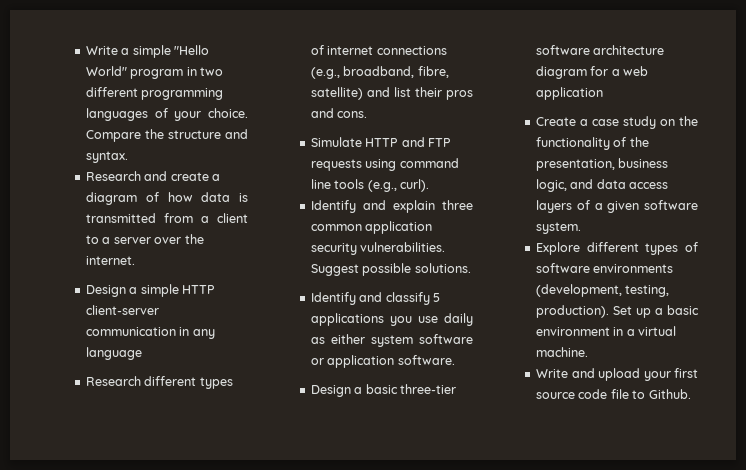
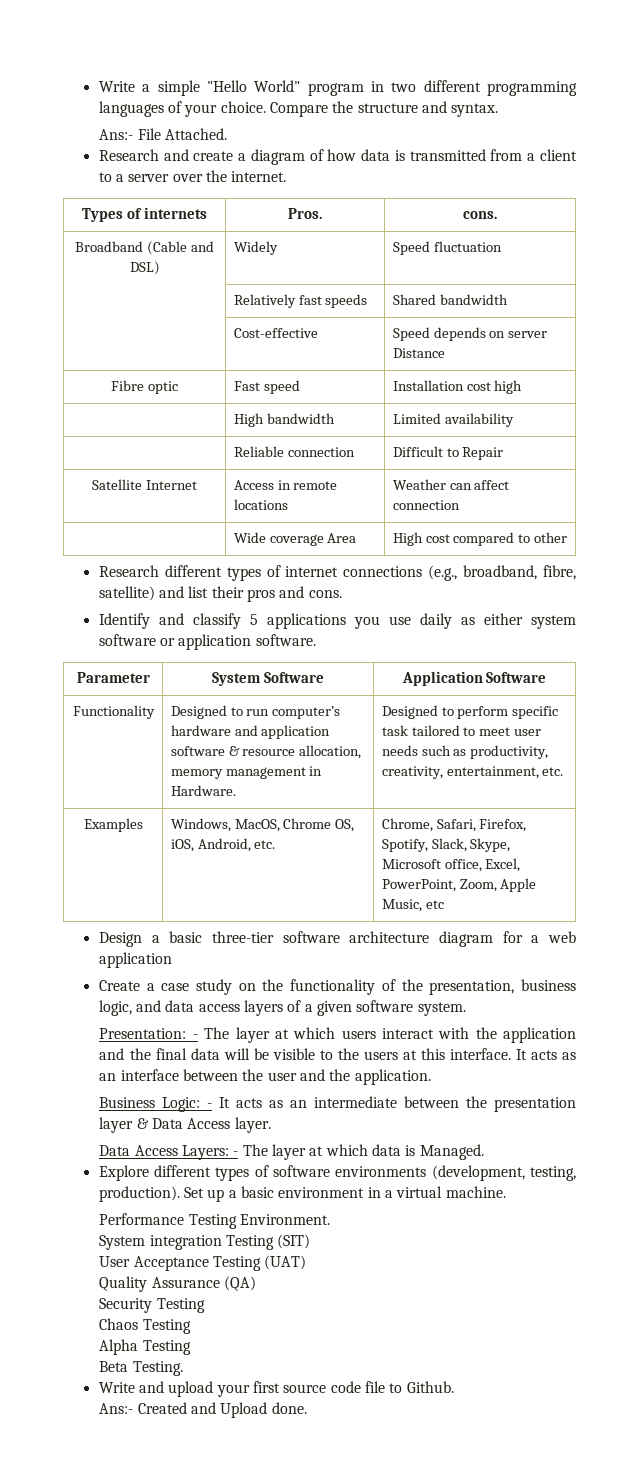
(129, 157) none -> [99,128,228,140] // Ans:- File Attached.
[86,284,216,297] [86,305,160,315] [86,327,215,339] [86,347,143,360] // Design a simple HTTP client-server communication in any language -> [82,207,207,222] [288,208,322,219] [463,211,497,219] [75,241,214,255] [129,261,160,275] [233,241,278,255] [392,241,502,255] [233,294,368,308] [392,294,508,305] [233,328,318,338] [392,327,548,341] [392,348,445,358] [111,380,178,394] [233,380,300,394] [392,380,523,394] [233,413,335,427] [392,413,514,427] [233,446,355,457] [392,446,504,460] [92,479,197,490] [233,480,338,490] [233,499,288,510] [392,479,510,490] [392,500,460,510] [233,532,357,546] [392,532,568,546] // Types of internets | Pros. | cons. // Broadband (Cable and DSL) | Widely | Speed fluctuation // | Relatively fast speeds | Shared bandwidth // | Cost-effective | Speed depends on server Distance // Fibre optic | Fast speed | Installation cost high // | High bandwidth | Limited availability // | Reliable connection | Difficult to Repair // Satellite Internet | Access in remote locations | Weather can affect connection // | Wide coverage Area | High cost compared to other
[311,137,452,147] [311,158,459,171] [311,179,430,192] [311,200,473,213] [311,221,433,234] [311,242,446,255] [311,263,471,276] // Simulate HTTP and FTP requests using command line tools (e.g., curl). // Identify and explain three common application security vulnerabilities. Suggest possible solutions. -> (342, 594) none
(455, 360) none -> [76,672,150,683] [212,672,324,686] [401,671,547,686] [72,705,155,719] [170,705,341,719] [170,725,331,739] [170,745,362,759] [170,766,323,779] [170,785,236,796] [381,705,559,719] [381,725,542,736] [381,745,549,759] [381,766,564,779] [83,818,143,832] [170,818,355,832] [170,838,276,852] [381,818,527,832] [381,838,511,852] [381,858,521,872] [381,878,537,892] [381,899,444,912] // Parameter | System Software | Application Software // Functionality | Designed to run computer’s hardware and application software & resource allocation, memory management in Hardware. | Designed to perform specific task tailored to meet user needs such as productivity, creativity, entertainment, etc. // Examples | Windows, MacOS, Chrome OS, iOS, Android, etc. | Chrome, Safari, Firefox, Spotify, Slack, Skype, Microsoft office, Excel, PowerPoint, Zoom, Apple Music, etc
(582, 228) none -> [99,1027,576,1043] [99,1048,577,1060] [99,1069,431,1085] [99,1096,576,1112] [99,1117,271,1133] [99,1144,484,1160] // Presentation: - The layer at which users interact with the application and the final data will be visible to the users at this interface. It acts as an interface between the user and the application. // Business Logic: - It acts as an intermediate between the presentation layer & Data Access layer. // Data Access Layers: - The layer at which data is Managed.
(589, 352) none -> [99,1213,331,1229] [99,1234,311,1250] [99,1255,307,1271] [99,1276,257,1292] [99,1298,205,1313] [99,1318,191,1334] [99,1339,191,1355] [99,1361,183,1376] // Performance Testing Environment. // System integration Testing (SIT) // User Acceptance Testing (UAT) // Quality Assurance (QA) // Security Testing // Chaos Testing // Alpha Testing // Beta Testing.
(691, 394) none -> [99,1402,307,1418] // Ans:- Created and Upload done.

